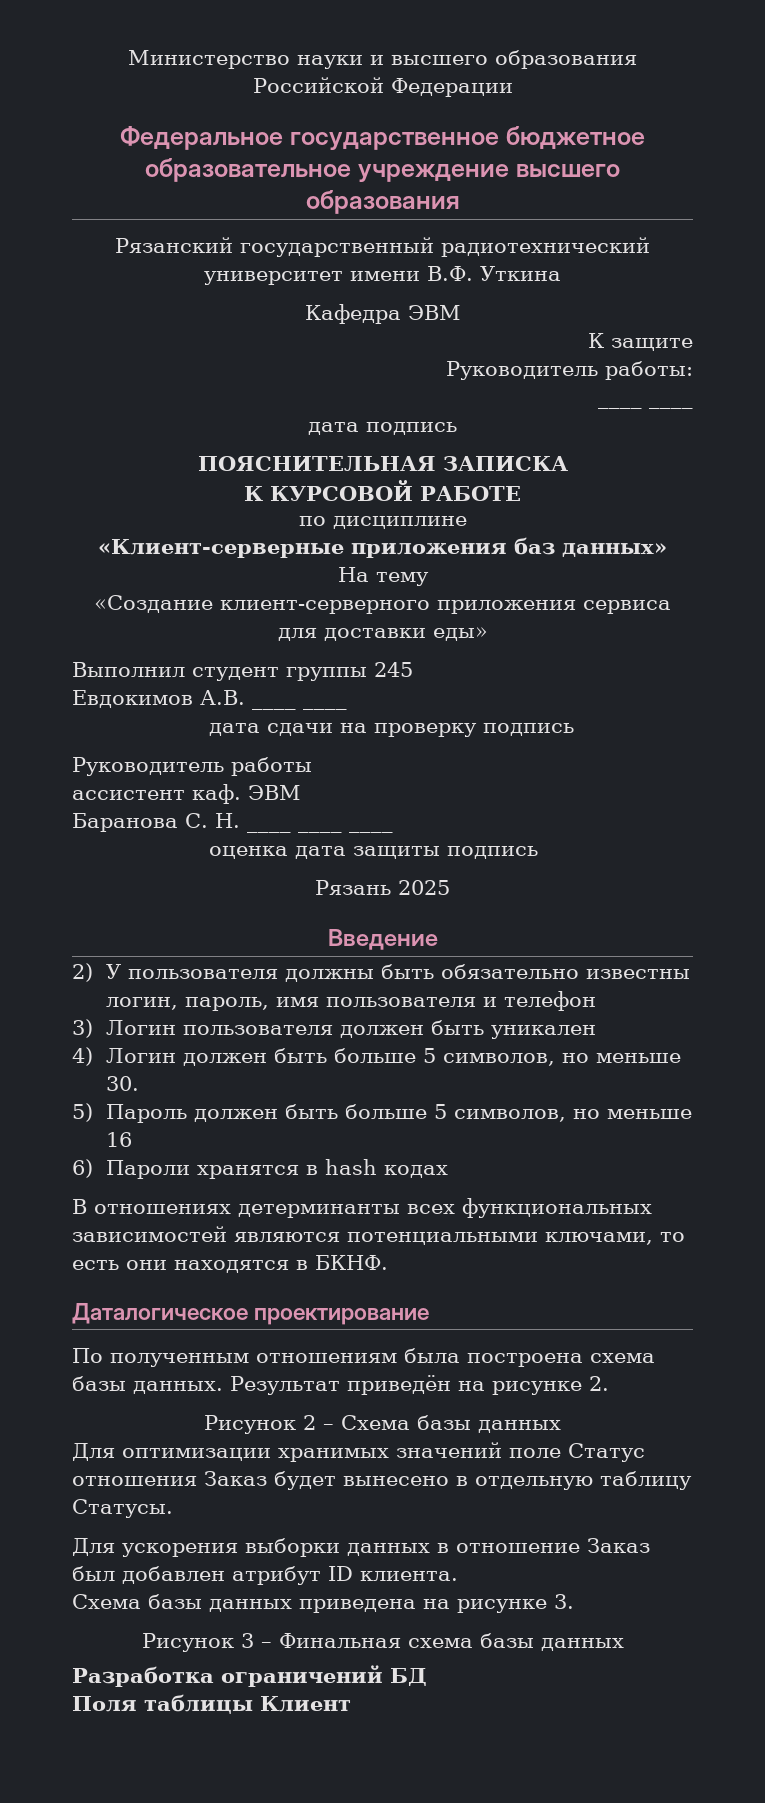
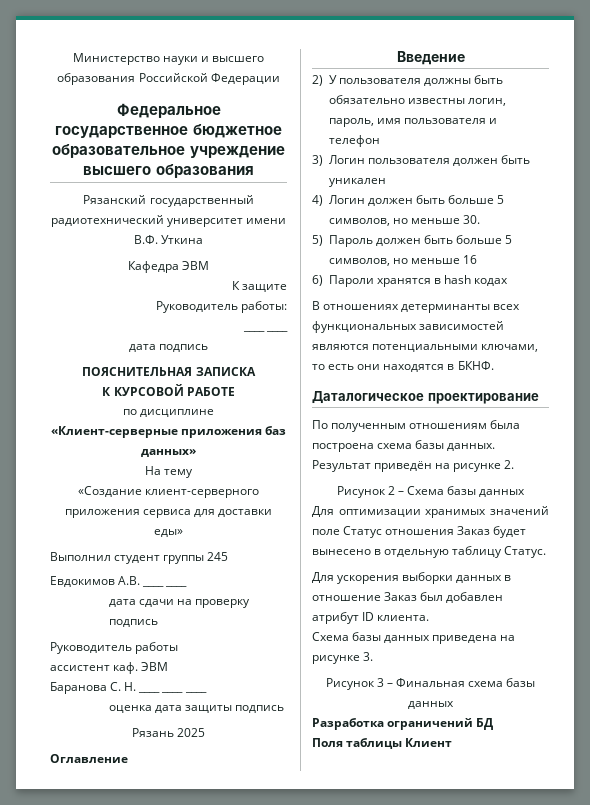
(450, 887) none -> [50,754,128,763] // Оглавление
[72,1499,173,1518] Статусы. -> [504,546,547,558] Статус.

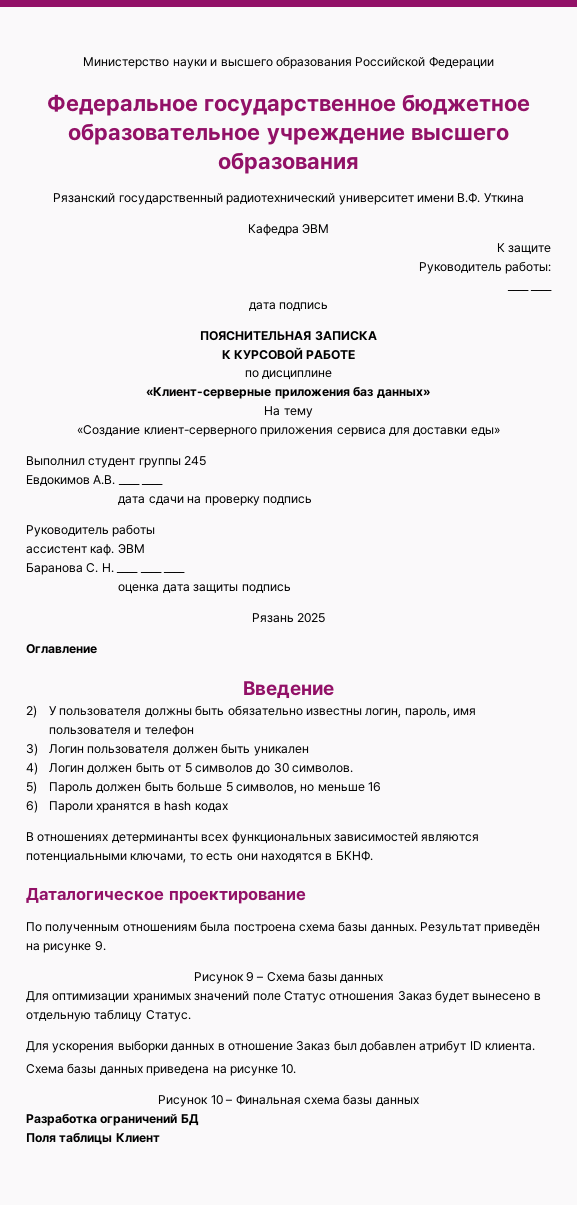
[448,195,505,204] [328,215,481,226] больше 5 символов, но меньше 30. -> [168,763,354,774] от 5 символов до 30 символов.
[504,460,515,469] [336,486,395,498] 2. // Рисунок 2 -> [94,941,106,951] [193,972,254,984] 9. // Рисунок 9
[363,652,374,661] [325,678,384,690] 3. // Рисунок 3 -> [281,1064,297,1074] [158,1095,223,1107] 10. // Рисунок 10

